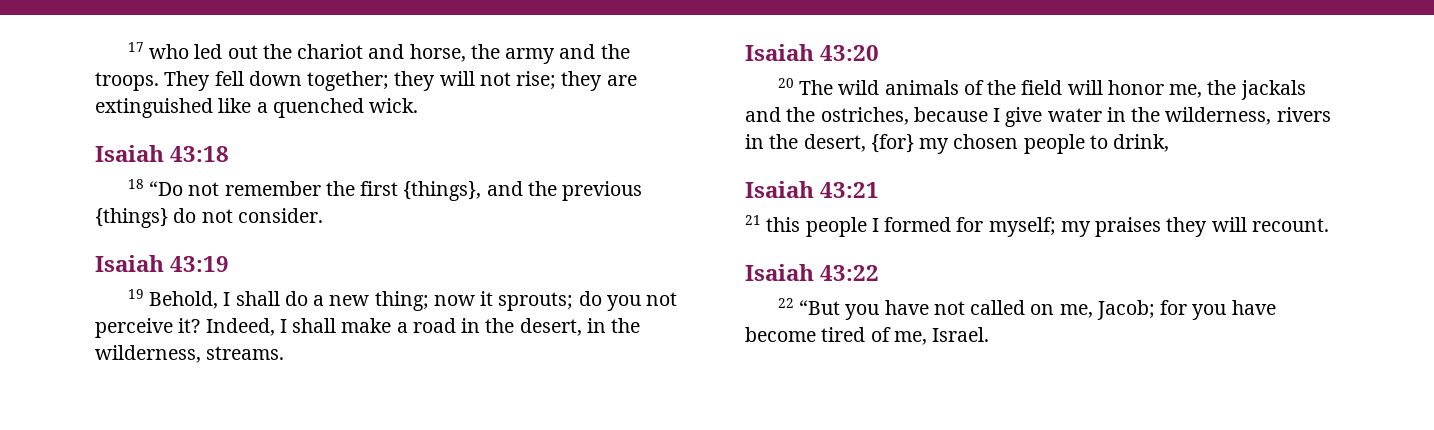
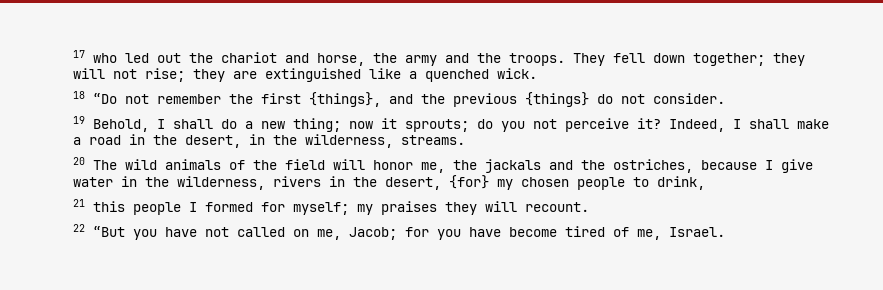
[95,145,230,162] // Isaiah 43:18 -> (537, 73) none
[95,255,230,272] // Isaiah 43:19 -> (725, 98) none
[745,44,880,61] // Isaiah 43:20 -> (465, 140) none
[745,181,880,198] // Isaiah 43:21 -> (705, 183) none
[745,264,880,281] // Isaiah 43:22 -> (589, 207) none

